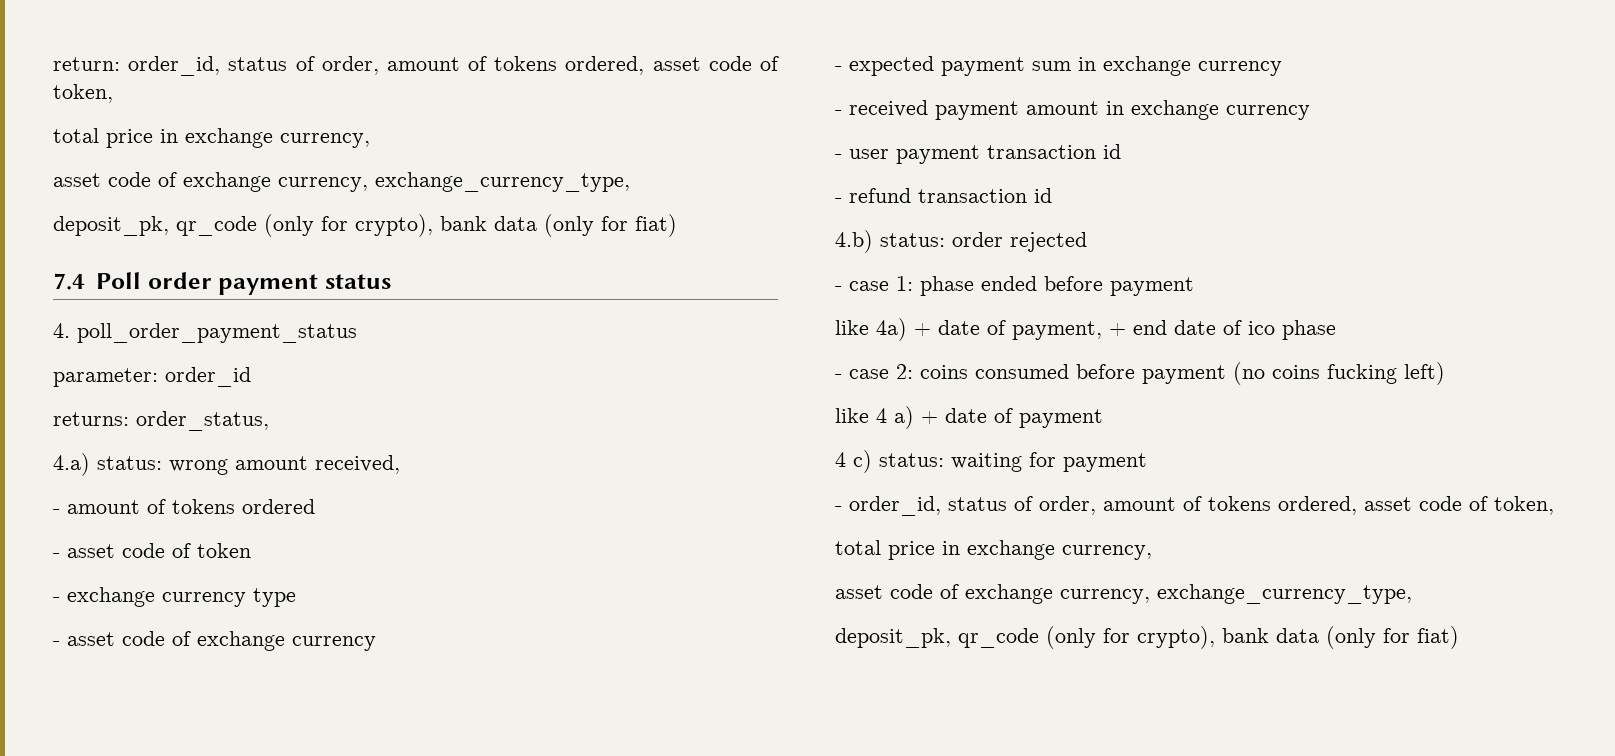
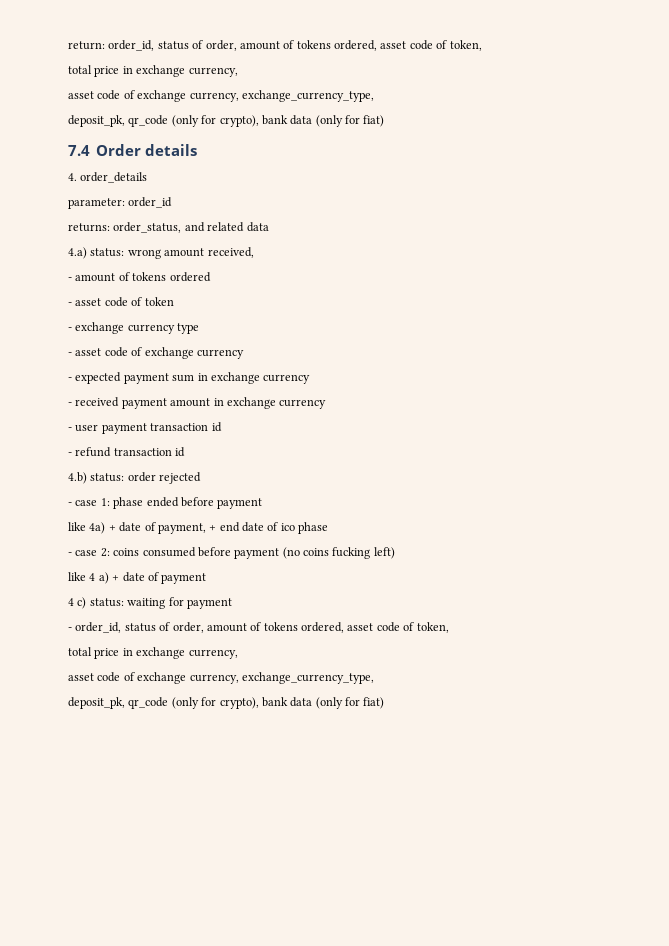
[95,272,391,295] Poll order payment status -> [96,144,198,156] Order details
[77,323,357,343] poll_order_payment_status -> [80,172,148,183] order_details
(269, 421) none -> [184,222,269,232] and related data

